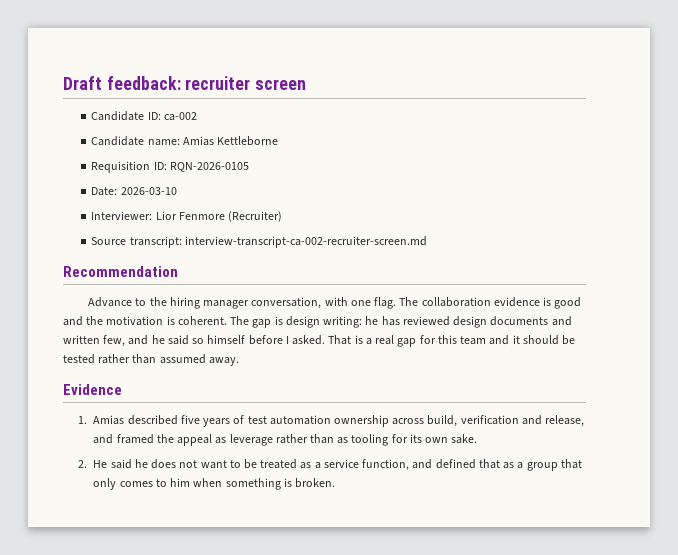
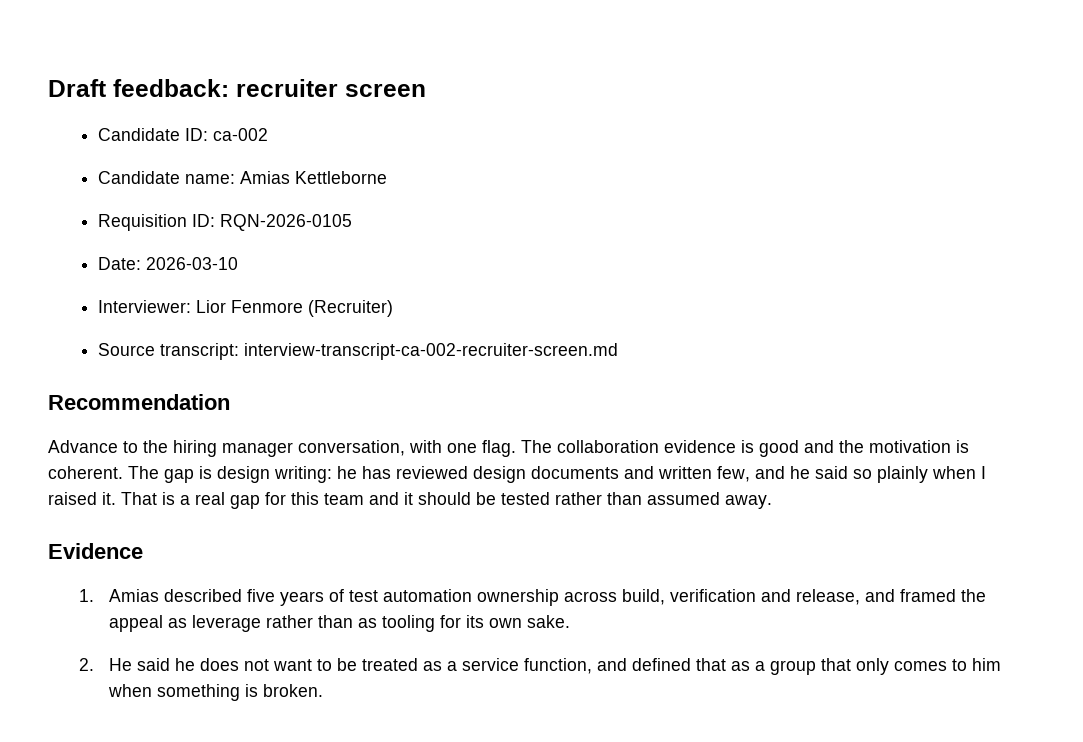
[207,335,326,345] himself before I asked. -> [877,466,986,483] [48,492,116,505] plainly when I raised it.

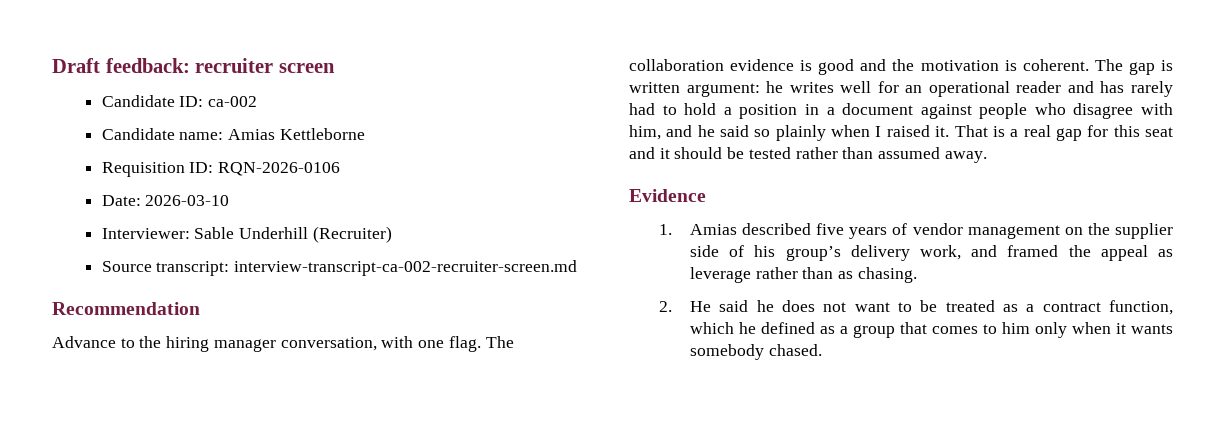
[219,214,352,231] RQN-2026-0105 -> [218,162,341,176] RQN-2026-0106
[195,300,303,313] Lior Fenmore -> [194,227,309,239] Sable Underhill
[217,466,750,483] design writing: he has reviewed design documents and written few, -> [629,81,1173,97] [629,103,1173,119] [629,125,661,140] written argument: he writes well for an operational reader and has rarely had to hold a position in a document against people who disagree with him,
[324,493,364,505] team -> [1145,127,1173,137] seat
[349,589,861,606] test automation ownership across build, verification and release, -> [912,223,1173,239] [689,245,961,261] vendor management on the supplier side of his group’s delivery work,
[382,615,571,632] tooling for its own sake. -> [857,267,917,283] chasing.
[462,658,727,674] service function, and defined that -> [1042,300,1173,315] [689,322,815,334] contract function, which he defined
[856,658,890,675] only -> (927, 328) none
[108,684,324,701] when something is broken. -> [1034,322,1173,338] [689,344,822,360] only when it wants somebody chased.

